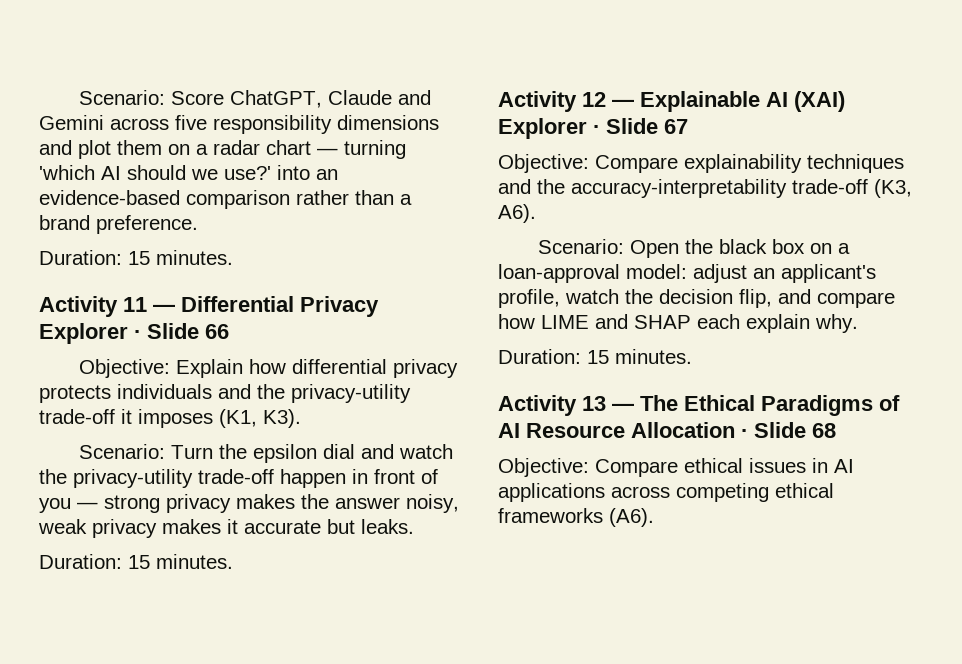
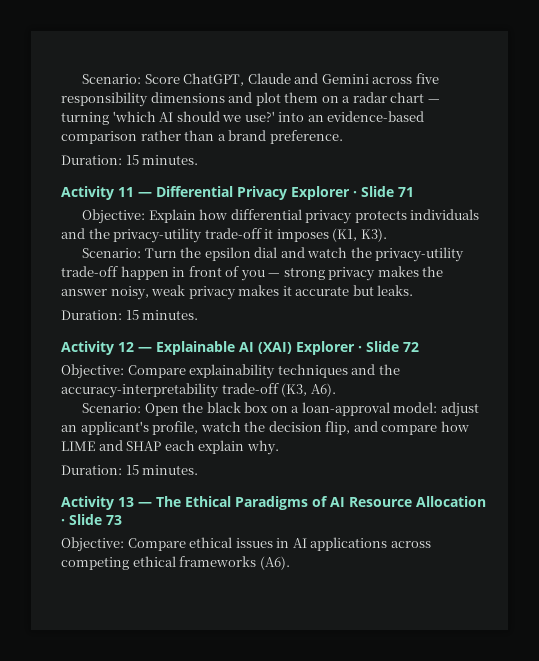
[205,324,229,339] 66 -> [398,187,414,197] 71
[664,119,688,134] 67 -> [403,342,419,352] 72
[812,423,836,438] 68 -> [106,515,122,525] 73

